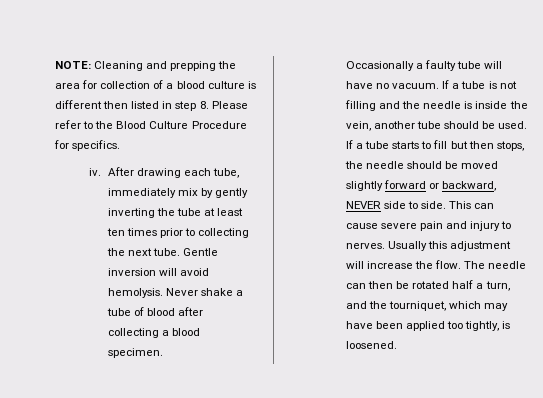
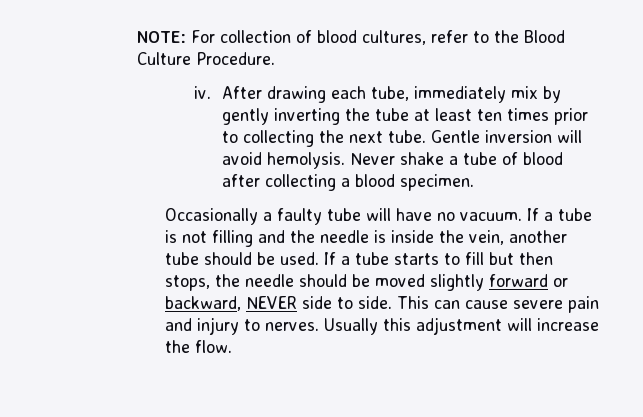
[94,61,237,71] [54,80,256,89] [54,100,248,111] Cleaning and prepping the area for collection of a blood culture is different then listed in step 8. Please -> [190,30,426,45] For collection of blood cultures,
[191,121,247,129] [53,140,121,151] Procedure for specifics. -> [195,52,275,65] Procedure.
[464,261,527,269] [345,280,510,291] [345,301,509,311] [345,321,511,331] [345,341,397,349] The needle can then be rotated half a turn, and the tourniquet, which may have been applied too tightly, is loosened. -> (233, 346) none

